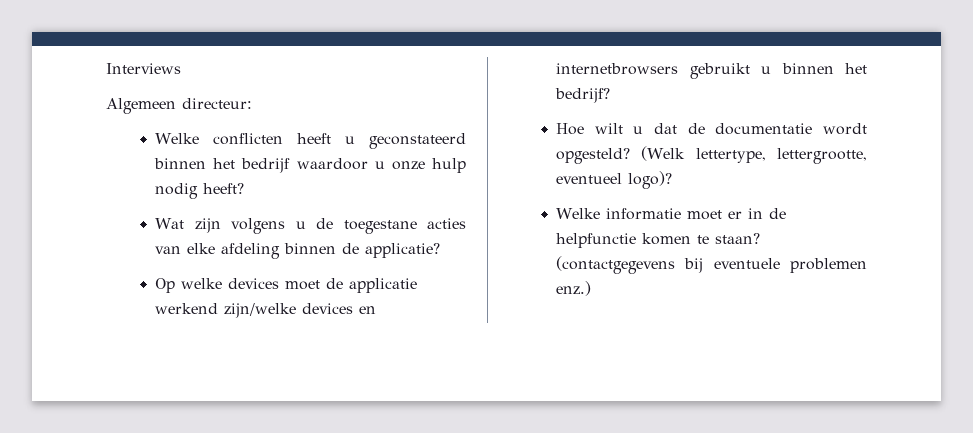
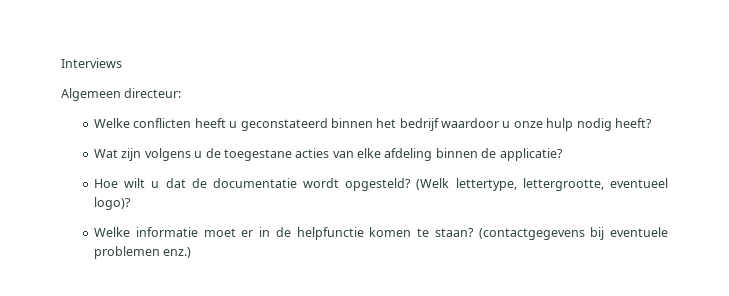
[155,278,418,293] [155,303,377,318] [556,63,867,79] [555,88,611,103] // Op welke devices moet de applicatie werkend zijn/welke devices en internetbrowsers gebruikt u binnen het bedrijf? -> (563, 154) none

